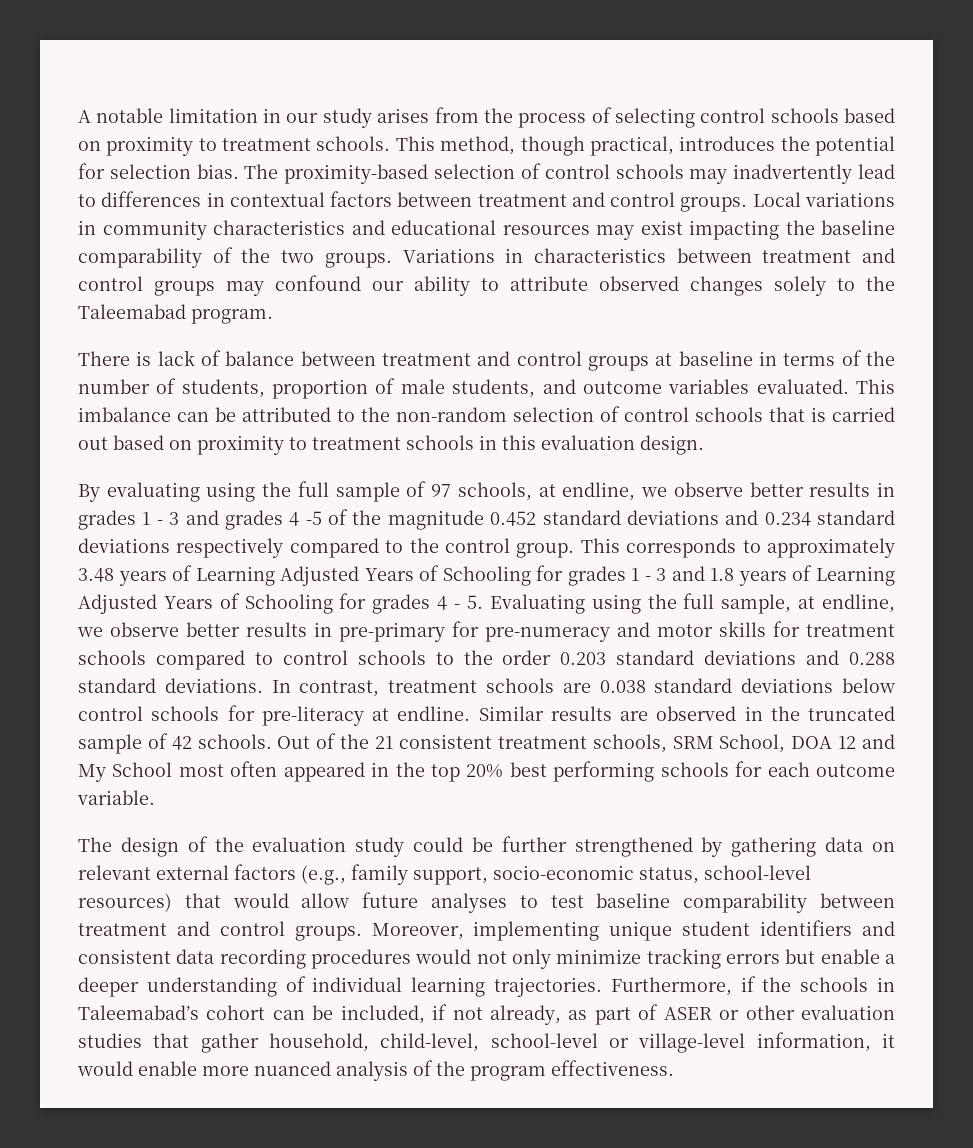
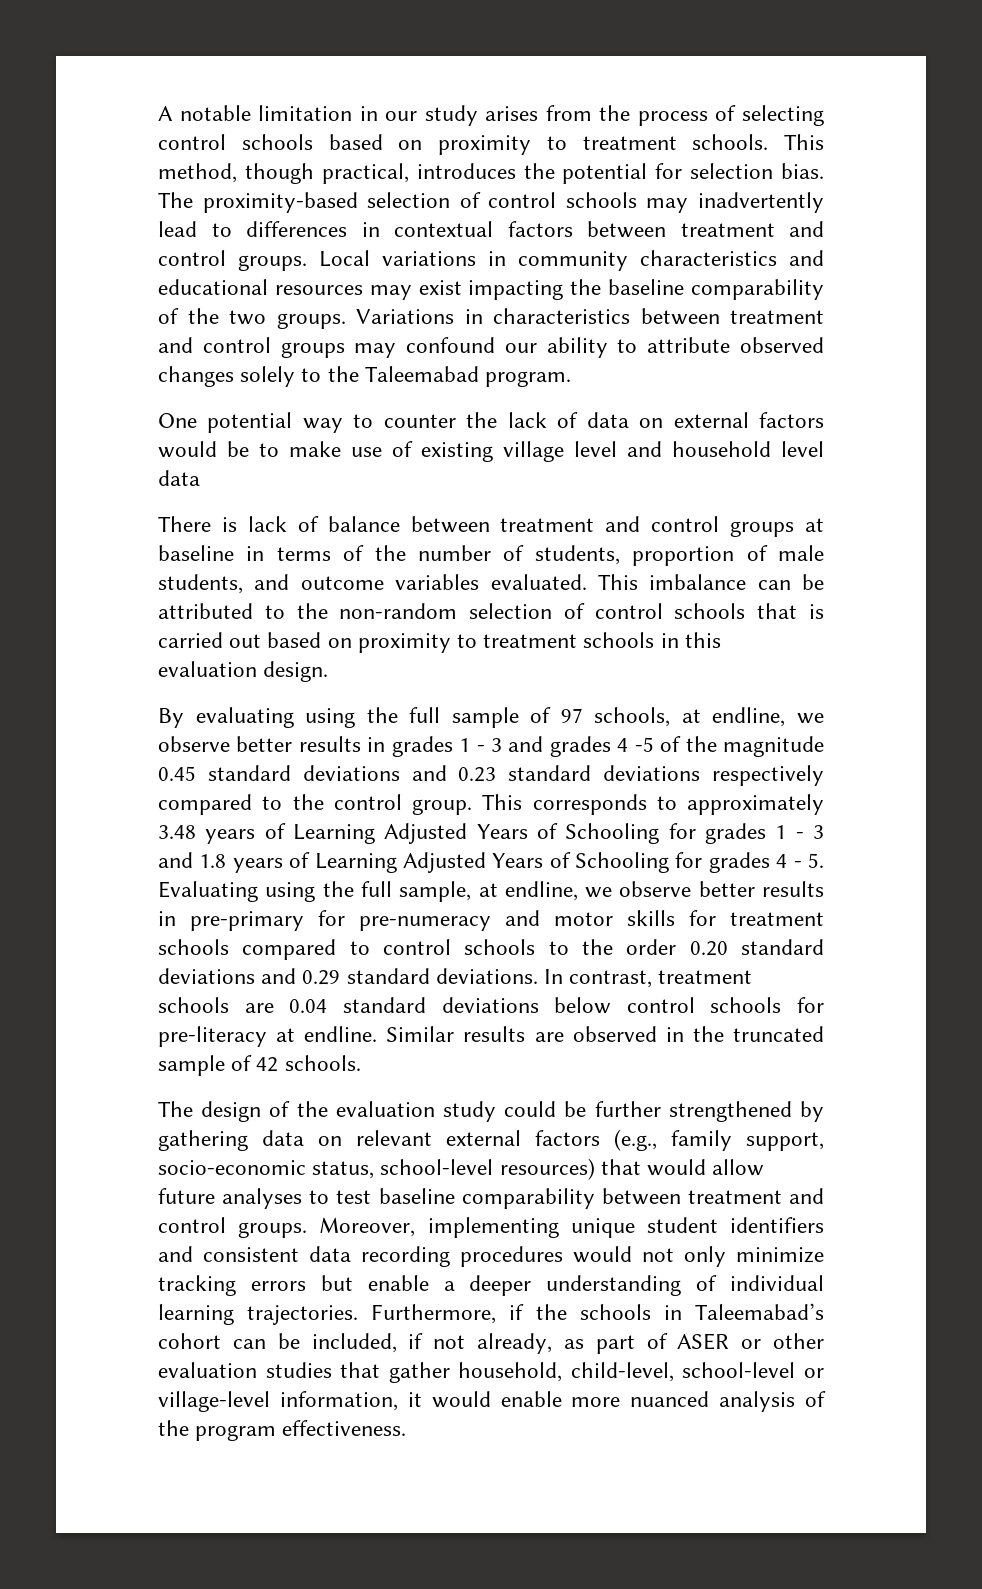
(273, 316) none -> [158,412,824,433] [158,441,824,462] [158,470,200,486] // One potential way to counter the lack of data on external factors would be to make use of existing village level and household level data
[490,510,811,526] 0.452 standard deviations and 0.234 -> [158,765,497,782] 0.45 standard deviations and 0.23
[560,650,895,665] 0.203 standard deviations and 0.288 -> [689,939,824,956] [158,968,341,985] 0.20 standard deviations and 0.29
[599,680,646,693] 0.038 -> [289,999,328,1013] 0.04
[277,733,896,753] [78,761,896,782] [77,790,155,805] Out of the 21 consistent treatment schools, SRM School, DOA 12 and My School most often appeared in the top 20% best performing schools for each outcome variable. -> (361, 1063) none

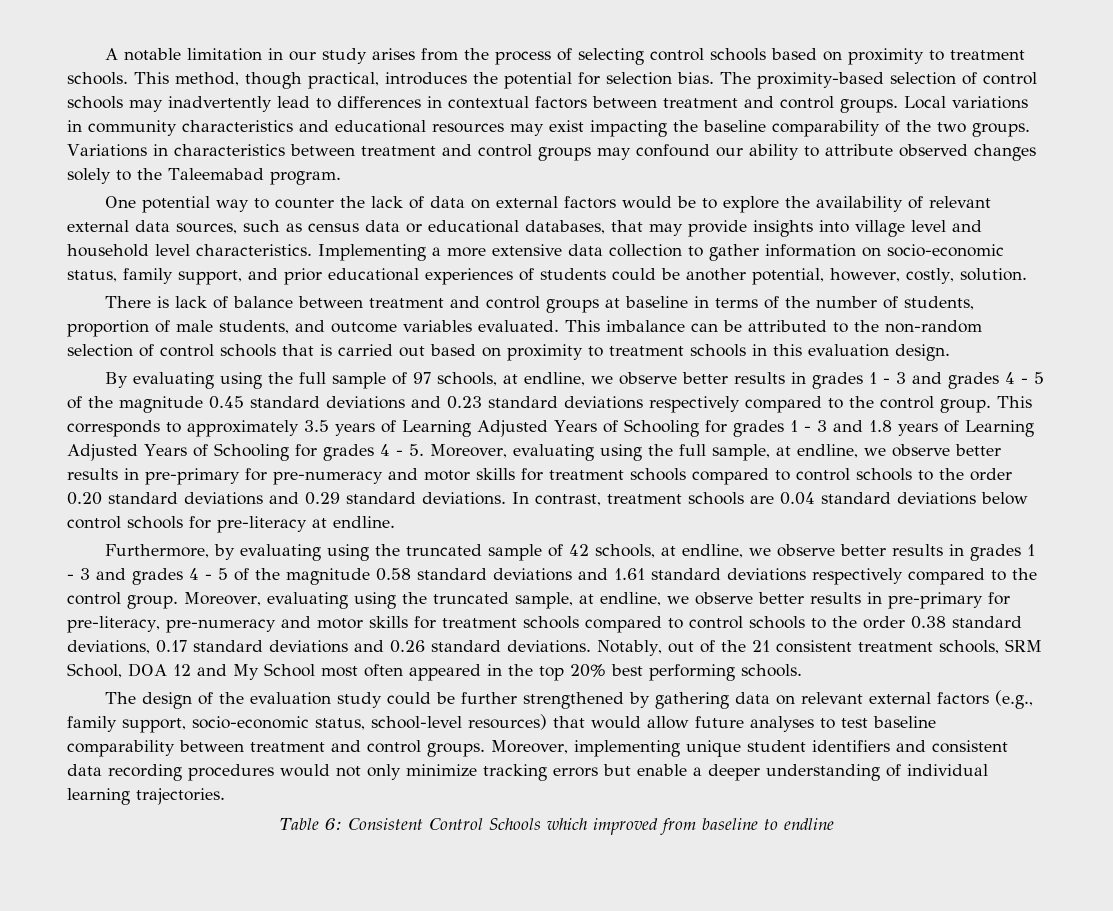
[289,441,493,462] make use of existing -> [722,196,991,213] [67,220,849,237] explore the availability of relevant external data sources, such as census data or educational databases, that may provide insights into
[158,470,200,486] data -> [196,244,1004,261] [67,268,1027,285] characteristics. Implementing a more extensive data collection to gather information on socio-economic status, family support, and prior educational experiences of students could be another potential, however, costly, solution.
[634,737,654,752] -5 -> [1020,372,1044,384] - 5
[158,825,196,839] 3.48 -> [304,420,329,432] 3.5
[158,881,258,902] Evaluating -> [429,444,594,461] Moreover, evaluating
[386,1026,684,1042] Similar results are observed in -> [104,544,369,561] // Furthermore, by evaluating using
(279, 1064) none -> [594,544,1035,561] [67,568,1037,585] [67,592,1010,609] [67,616,1022,633] [67,639,1042,656] [67,663,735,681] schools, at endline, we observe better results in grades 1 - 3 and grades 4 - 5 of the magnitude 0.58 standard deviations and 1.61 standard deviations respectively compared to the control group. Moreover, evaluating using the truncated sample, at endline, we observe better results in pre-primary for pre-literacy, pre-numeracy and motor skills for treatment schools compared to control schools to the order 0.38 standard deviations, 0.17 standard deviations and 0.26 standard deviations. Notably, out of the 21 consistent treatment schools, SRM School, DOA 12 and My School most often appeared in the top 20% best performing
[371,1303,824,1324] [158,1333,824,1354] [158,1362,824,1383] [158,1391,826,1412] [158,1420,407,1441] Furthermore, if the schools in Taleemabad’s cohort can be included, if not already, as part of ASER or other evaluation studies that gather household, child-level, school-level or village-level information, it would enable more nuanced analysis of the program effectiveness. -> [279,818,834,835] // Table 6: Consistent Control Schools which improved from baseline to endline

